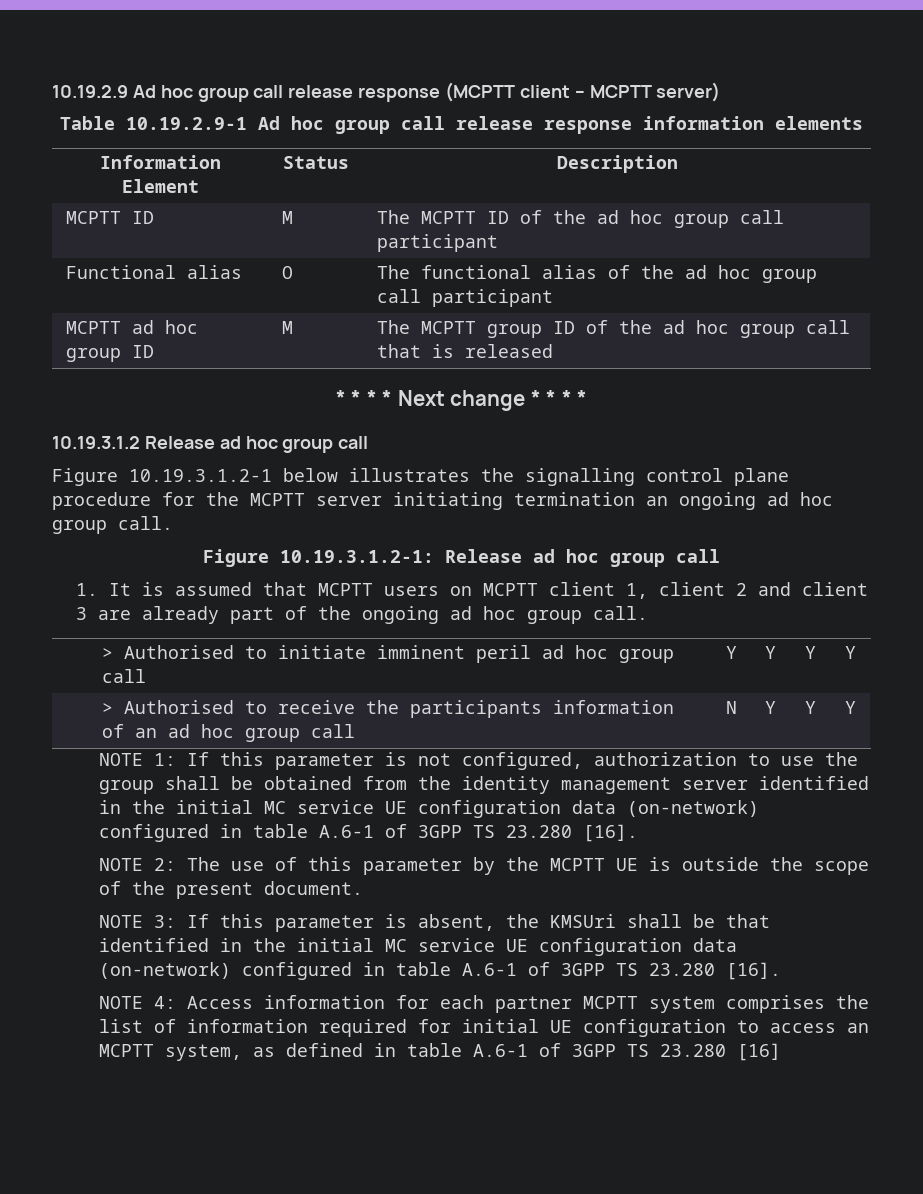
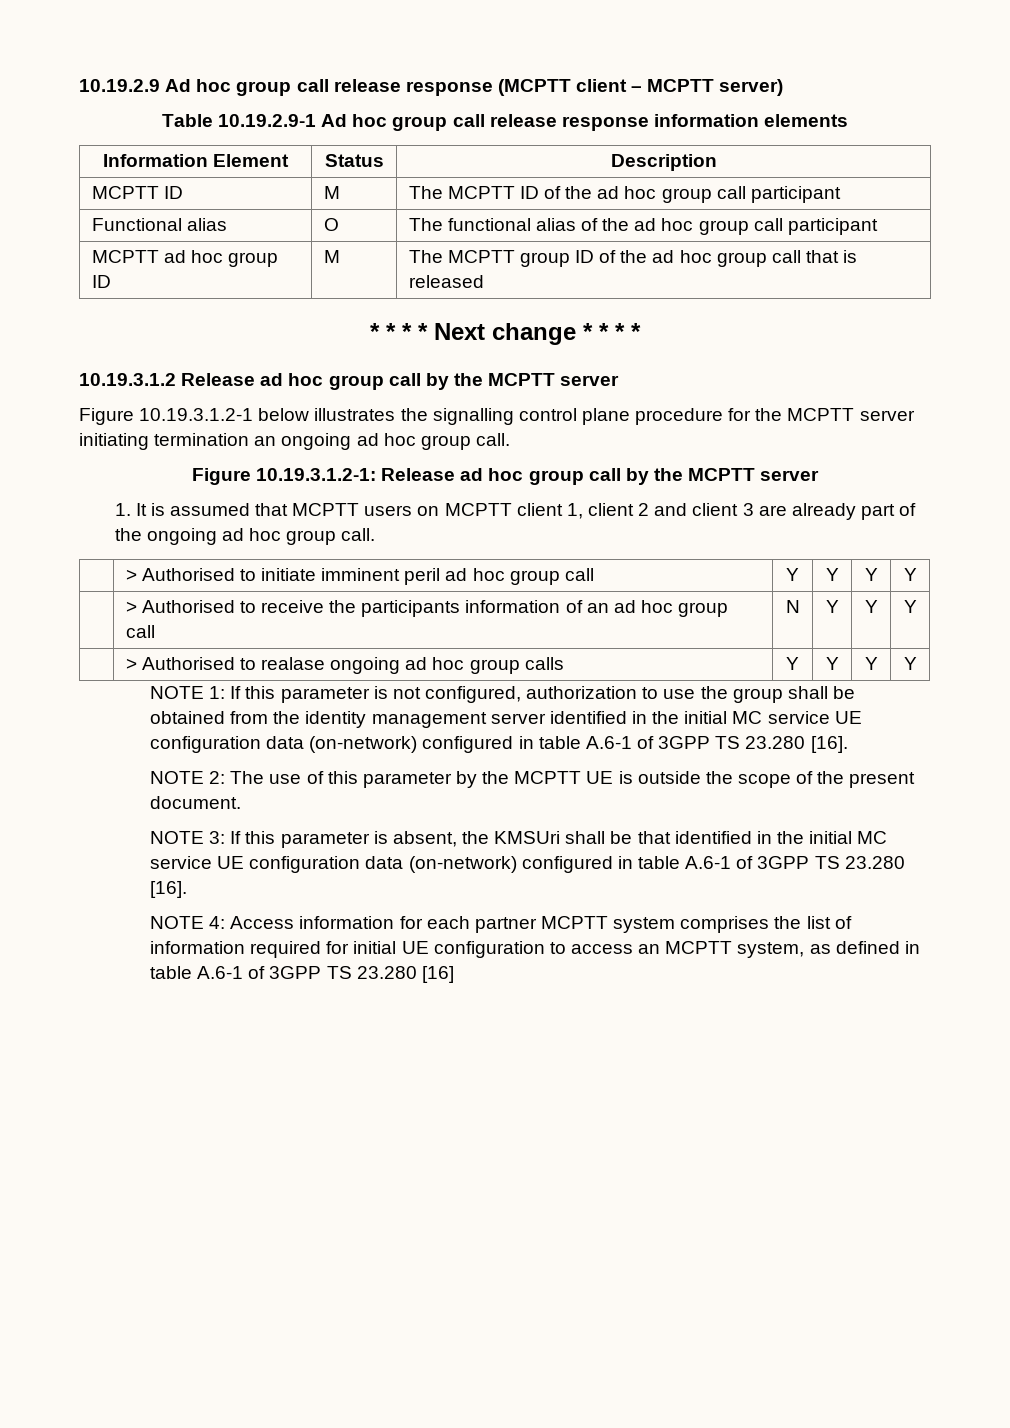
(369, 442) none -> [425,373,620,390] by the MCPTT server
(720, 556) none -> [625,468,820,485] by the MCPTT server
(856, 707) none -> [125,657,564,674] [786,657,799,670] [825,657,839,670] [864,657,878,670] [903,657,917,670] // | > Authorised to realase ongoing ad hoc group calls | Y | Y | Y | Y

